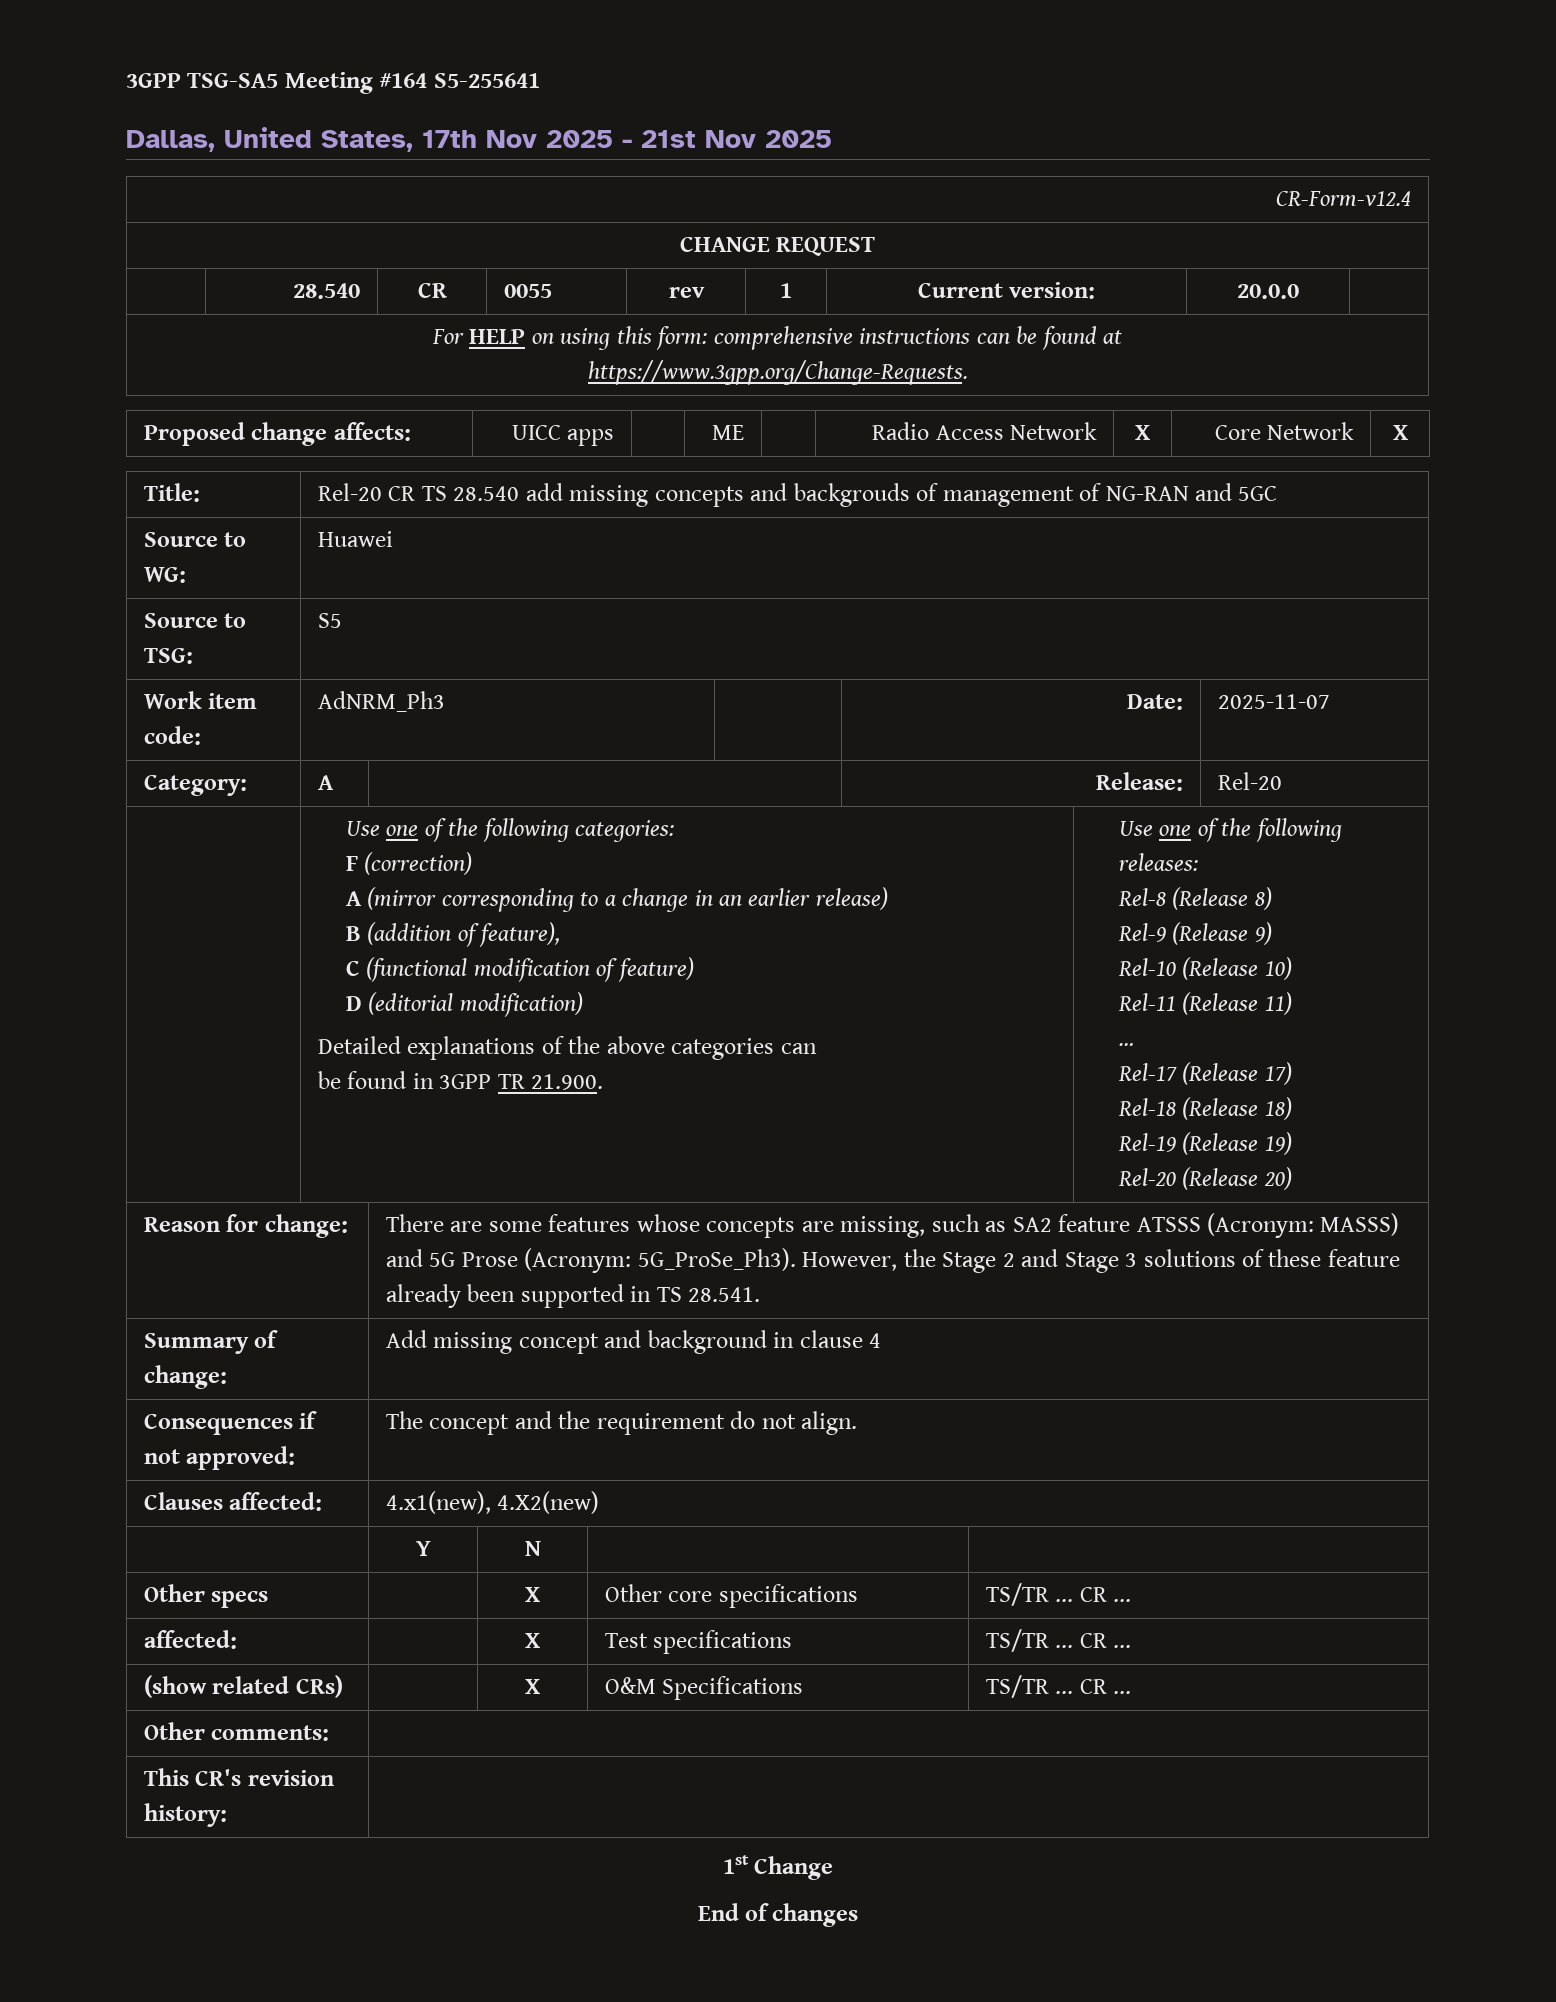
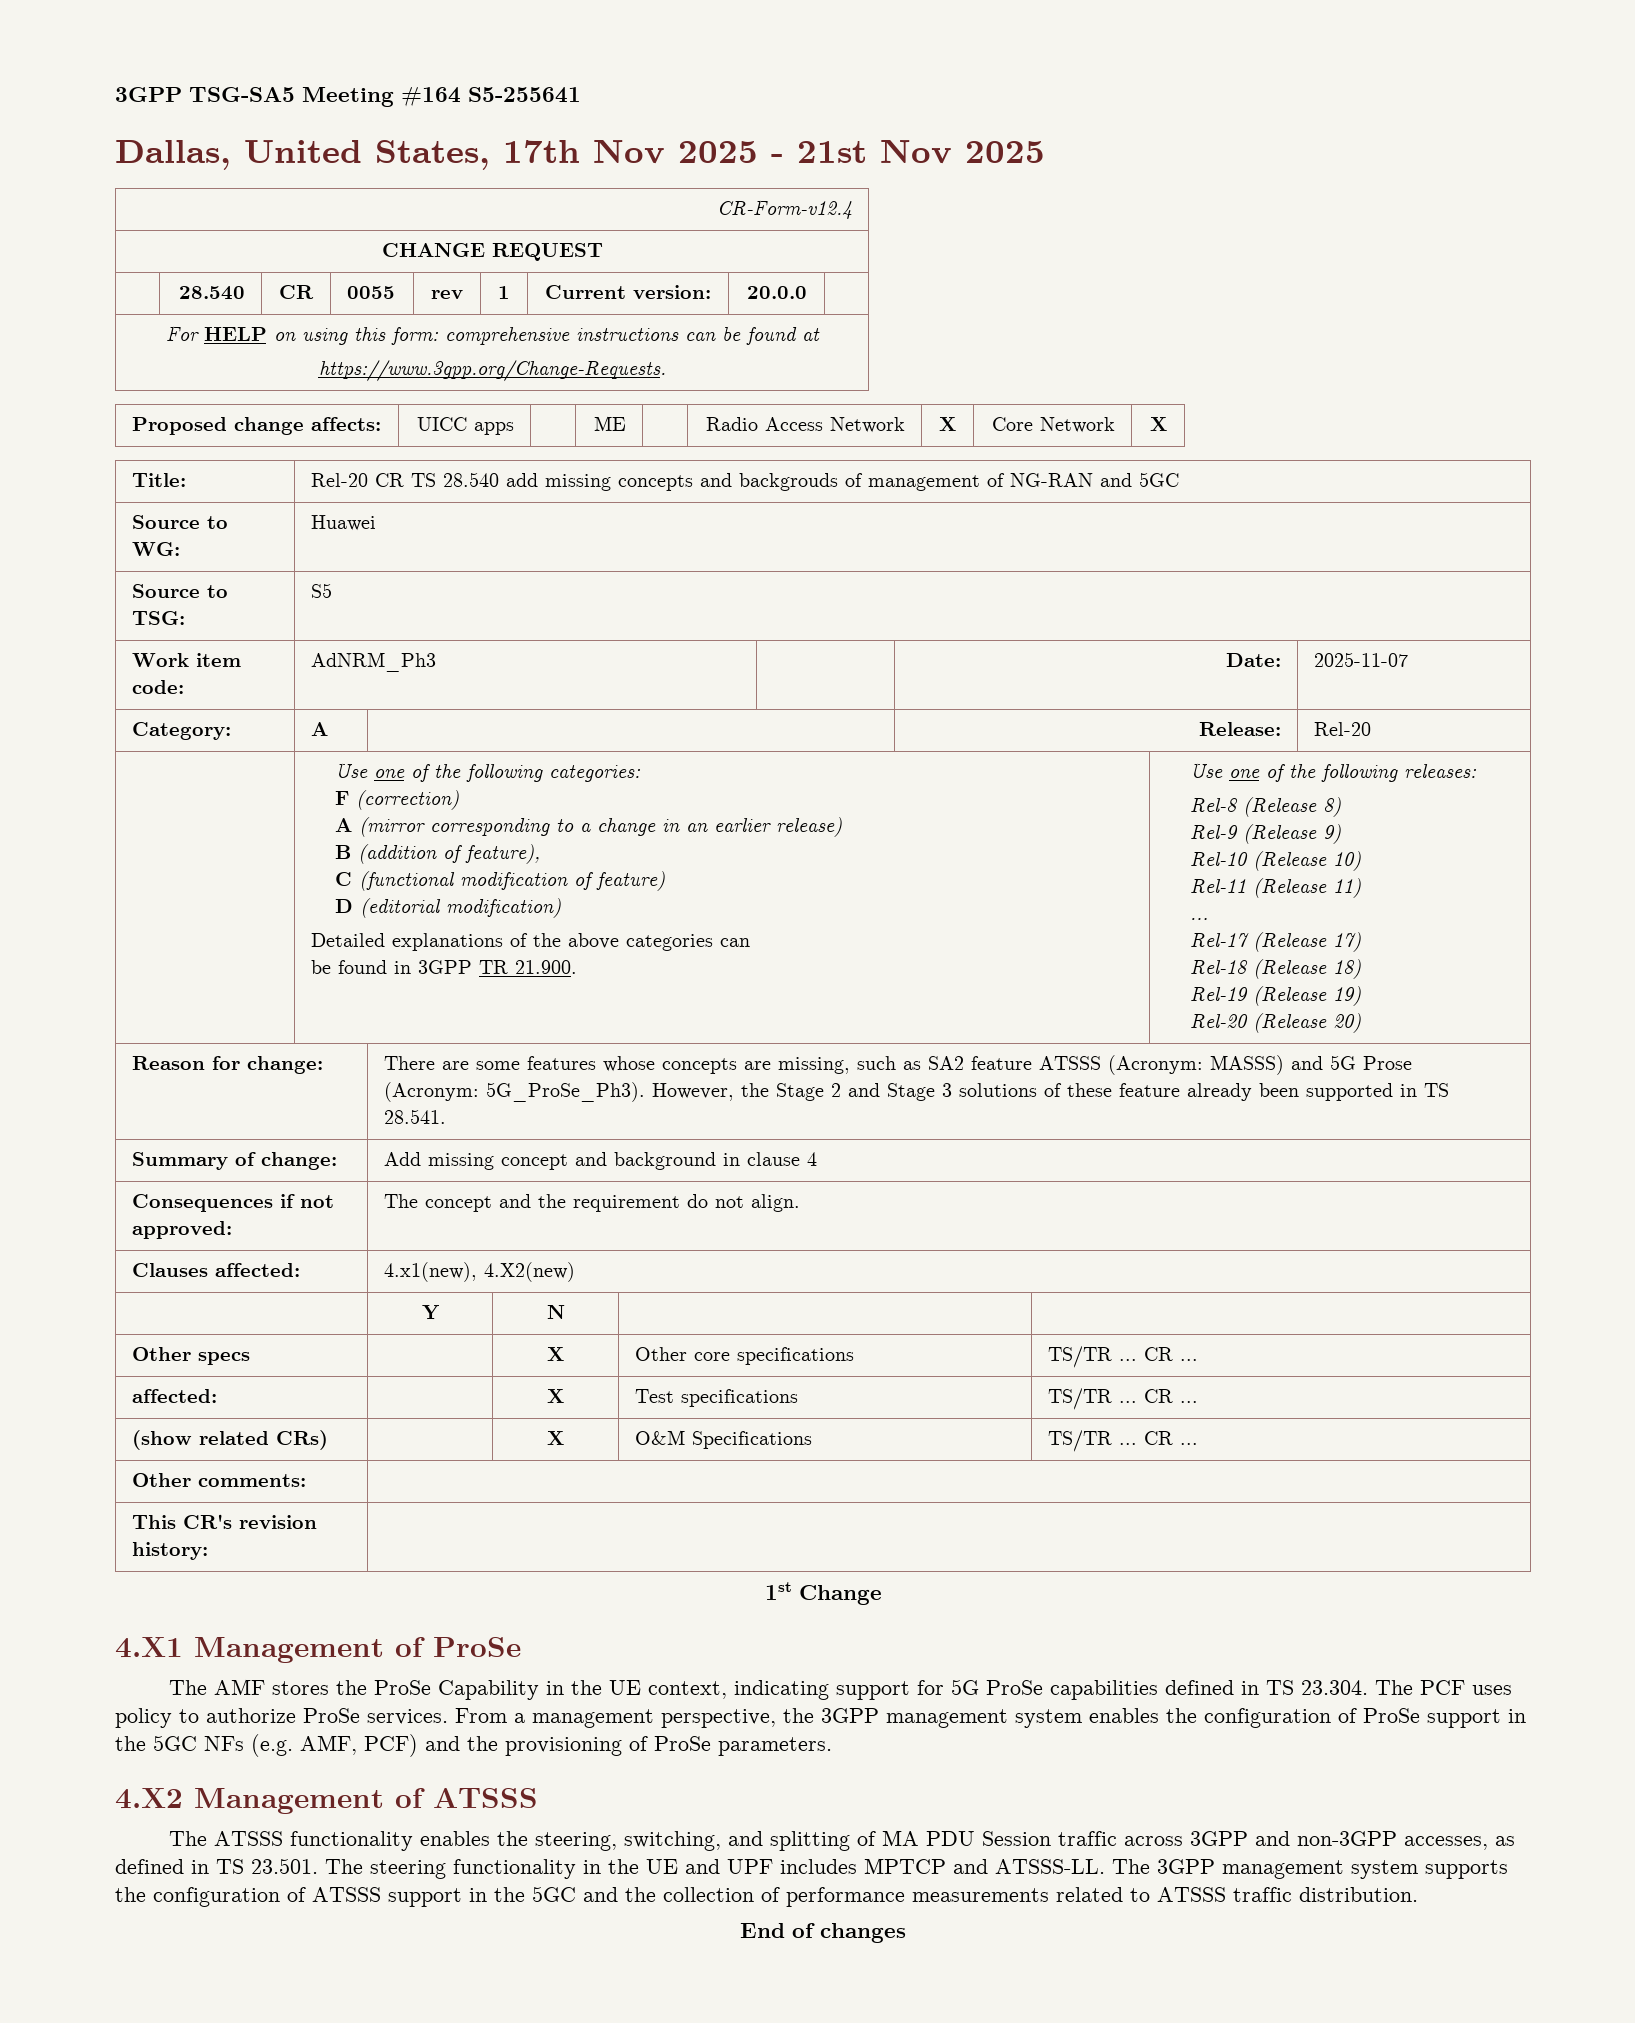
(834, 1868) none -> [115,1637,521,1663] [169,1679,1513,1700] [115,1708,1526,1728] [115,1734,832,1757] [115,1788,538,1814] [169,1830,1516,1851] [115,1858,1508,1879] [115,1886,1418,1907] // 4.X1 Management of ProSe // The AMF stores the ProSe Capability in the UE context, indicating support for 5G ProSe capabilities defined in TS 23.304. The PCF uses policy to authorize ProSe services. From a management perspective, the 3GPP management system enables the configuration of ProSe support in the 5GC NFs (e.g. AMF, PCF) and the provisioning of ProSe parameters. // 4.X2 Management of ATSSS // The ATSSS functionality enables the steering, switching, and splitting of MA PDU Session traffic across 3GPP and non-3GPP accesses, as defined in TS 23.501. The steering functionality in the UE and UPF includes MPTCP and ATSSS-LL. The 3GPP management system supports the configuration of ATSSS support in the 5GC and the collection of performance measurements related to ATSSS traffic distribution.

